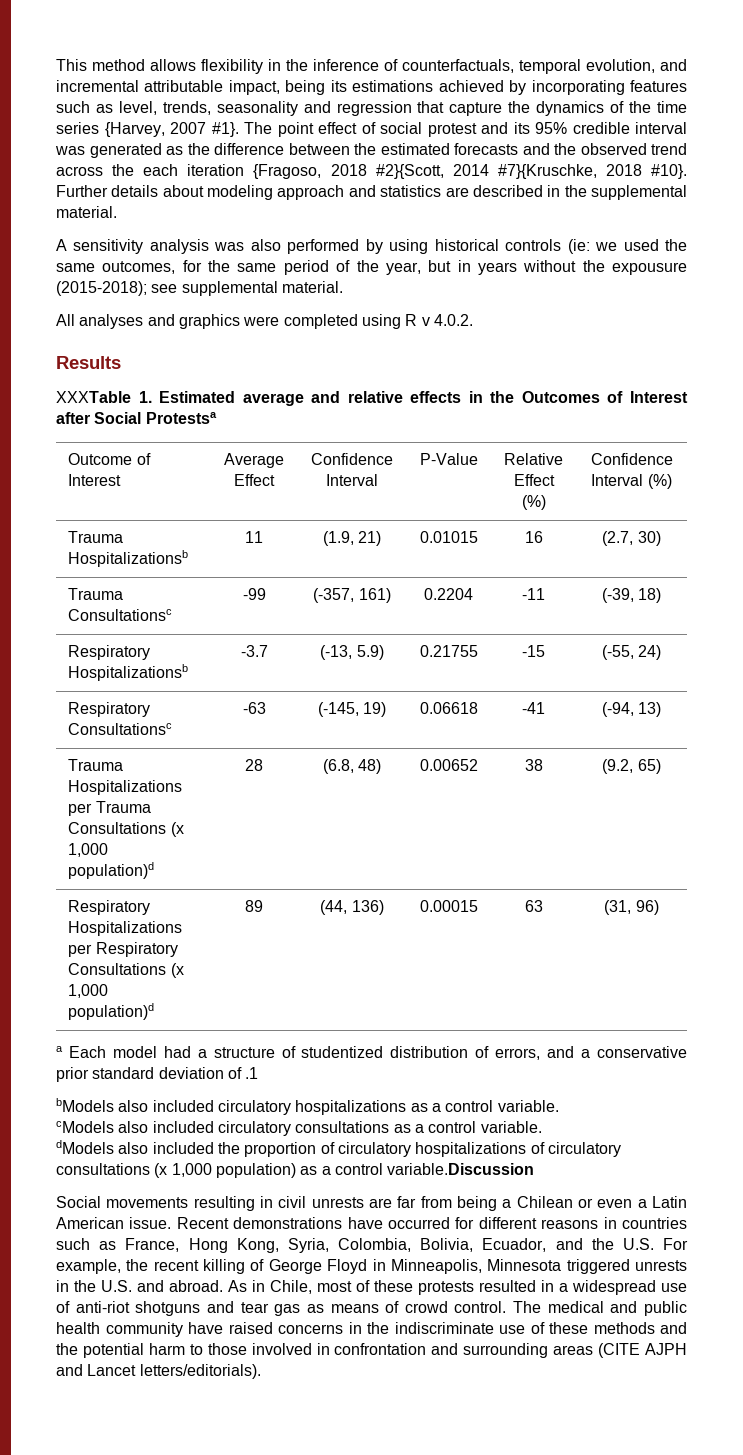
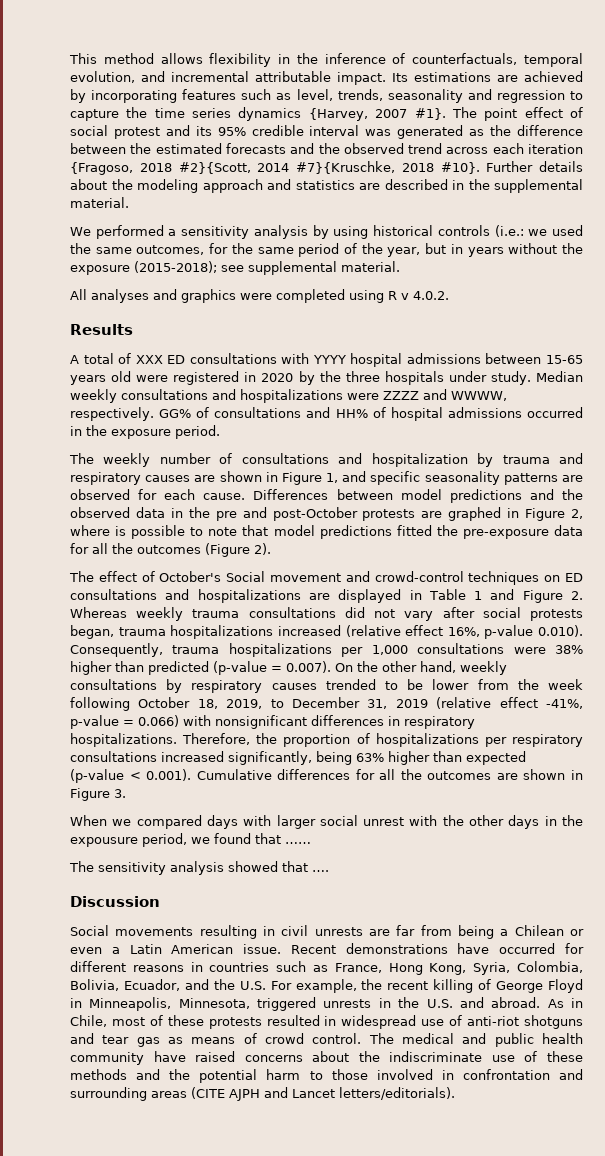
[228,80,434,95] impact, being its estimations -> [337,72,518,85] impact. Its estimations are
[417,101,445,113] that -> [570,91,584,100] to
[536,101,652,116] dynamics of the -> (148, 112) none
(99, 128) none -> [238,107,302,121] dynamics
[112,164,135,176] the -> (489, 150) none
(204, 191) none -> [111,179,133,190] the
[56,239,360,254] A sensitivity analysis was also performed -> [70,225,308,239] We performed a sensitivity analysis
[567,239,590,254] (ie: -> [494,225,524,237] (i.e.:
[612,262,687,275] expousure -> [70,265,130,275] exposure
[56,391,688,406] [56,412,217,424] [68,453,151,465] [68,474,122,486] [224,453,284,468] [234,474,275,486] [311,453,393,465] [326,474,379,486] [419,453,478,465] [504,453,563,465] [513,474,555,486] [521,495,546,510] [590,453,673,465] [591,474,672,489] [68,531,124,543] [68,550,189,567] [245,531,263,543] [322,531,382,546] [419,531,478,543] [524,531,543,543] [602,531,661,546] [68,588,124,600] [68,609,173,621] [242,588,266,600] [313,588,391,603] [424,588,473,600] [522,588,545,600] [601,588,662,603] [68,645,151,660] [68,664,189,681] [240,645,268,657] [320,645,384,660] [419,645,478,657] [522,645,545,657] [601,645,662,660] [68,702,151,717] [68,723,173,735] [242,702,266,714] [317,702,387,717] [419,702,478,714] [522,702,545,714] [601,702,662,717] [68,759,124,771] [68,780,183,795] [68,801,151,816] [68,822,184,837] [68,843,109,857] [68,862,155,879] [245,759,263,771] [322,759,382,774] [419,759,478,771] [524,759,543,771] [602,759,661,774] [68,900,151,915] [68,921,183,936] [68,942,178,957] [68,963,184,978] [68,984,109,998] [68,1003,155,1020] [245,900,263,912] [320,900,384,915] [419,900,478,912] [524,900,543,912] [604,900,659,915] [56,1046,687,1060] [56,1067,259,1082] [56,1098,559,1115] [56,1121,542,1136] [56,1140,621,1157] [56,1163,535,1178] XXXTable 1. Estimated average and relative effects in the Outcomes of Interest after Social Protestsa // Outcome of Interest | Average Effect | Confidence Interval | P-Value | Relative Effect (%) | Confidence Interval (%) // Trauma Hospitalizationsb | 11 | (1.9, 21) | 0.01015 | 16 | (2.7, 30) // Trauma Consultationsc | -99 | (-357, 161) | 0.2204 | -11 | (-39, 18) // Respiratory Hospitalizationsb | -3.7 | (-13, 5.9) | 0.21755 | -15 | (-55, 24) // Respiratory Consultationsc | -63 | (-145, 19) | 0.06618 | -41 | (-94, 13) // Trauma Hospitalizations per Trauma Consultations (x 1,000 population)d | 28 | (6.8, 48) | 0.00652 | 38 | (9.2, 65) // Respiratory Hospitalizations per Respiratory Consultations (x 1,000 population)d | 89 | (44, 136) | 0.00015 | 63 | (31, 96) // a Each model had a structure of studentized distribution of errors, and a conservative prior standard deviation of .1 // bModels also included circulatory hospitalizations as a control variable. // cModels also included circulatory consultations as a control variable. // dModels also included the proportion of circulatory hospitalizations of circulatory consultations (x 1,000 population) as a control variable.Discussion -> [70,353,583,367] [70,371,583,385] [70,389,507,403] [70,407,583,421] [70,425,220,439] [69,453,584,467] [70,471,583,485] [70,489,583,503] [70,507,584,521] [70,525,583,539] [70,543,271,557] [69,571,583,585] [70,589,583,603] [70,607,583,621] [70,625,583,639] [70,643,584,657] [70,661,507,675] [70,679,583,693] [70,697,583,711] [70,715,475,729] [70,733,584,747] [70,751,526,765] [70,769,583,783] [70,788,126,801] [70,815,584,829] [70,833,311,847] [69,861,329,875] [70,896,160,907] A total of XXX ED consultations with YYYY hospital admissions between 15-65 years old were registered in 2020 by the three hospitals under study. Median weekly consultations and hospitalizations were ZZZZ and WWWW, respectively. GG% of consultations and HH% of hospital admissions occurred in the exposure period. // The weekly number of consultations and hospitalization by trauma and respiratory causes are shown in Figure 1, and specific seasonality patterns are observed for each cause. Differences between model predictions and the observed data in the pre and post-October protests are graphed in Figure 2, where is possible to note that model predictions fitted the pre-exposure data for all the outcomes (Figure 2). // The effect of October's Social movement and crowd-control techniques on ED consultations and hospitalizations are displayed in Table 1 and Figure 2. Whereas weekly trauma consultations did not vary after social protests began, trauma hospitalizations increased (relative effect 16%, p-value 0.010). Consequently, trauma hospitalizations per 1,000 consultations were 38% higher than predicted (p-value = 0.007). On the other hand, weekly consultations by respiratory causes trended to be lower from the week following October 18, 2019, to December 31, 2019 (relative effect -41%, p-value = 0.066) with nonsignificant differences in respiratory hospitalizations. Therefore, the proportion of hospitalizations per respiratory consultations increased significantly, being 63% higher than expected (p-value < 0.001). Cumulative differences for all the outcomes are shown in Figure 3. // When we compared days with larger social unrest with the other days in the expousure period, we found that …… // The sensitivity analysis showed that …. // Discussion
[487,1259,562,1271] Minnesota -> [178,998,250,1009] Minnesota,
[559,1283,568,1292] a -> (337, 1021) none
[348,1322,362,1334] in -> [312,1051,350,1062] about

